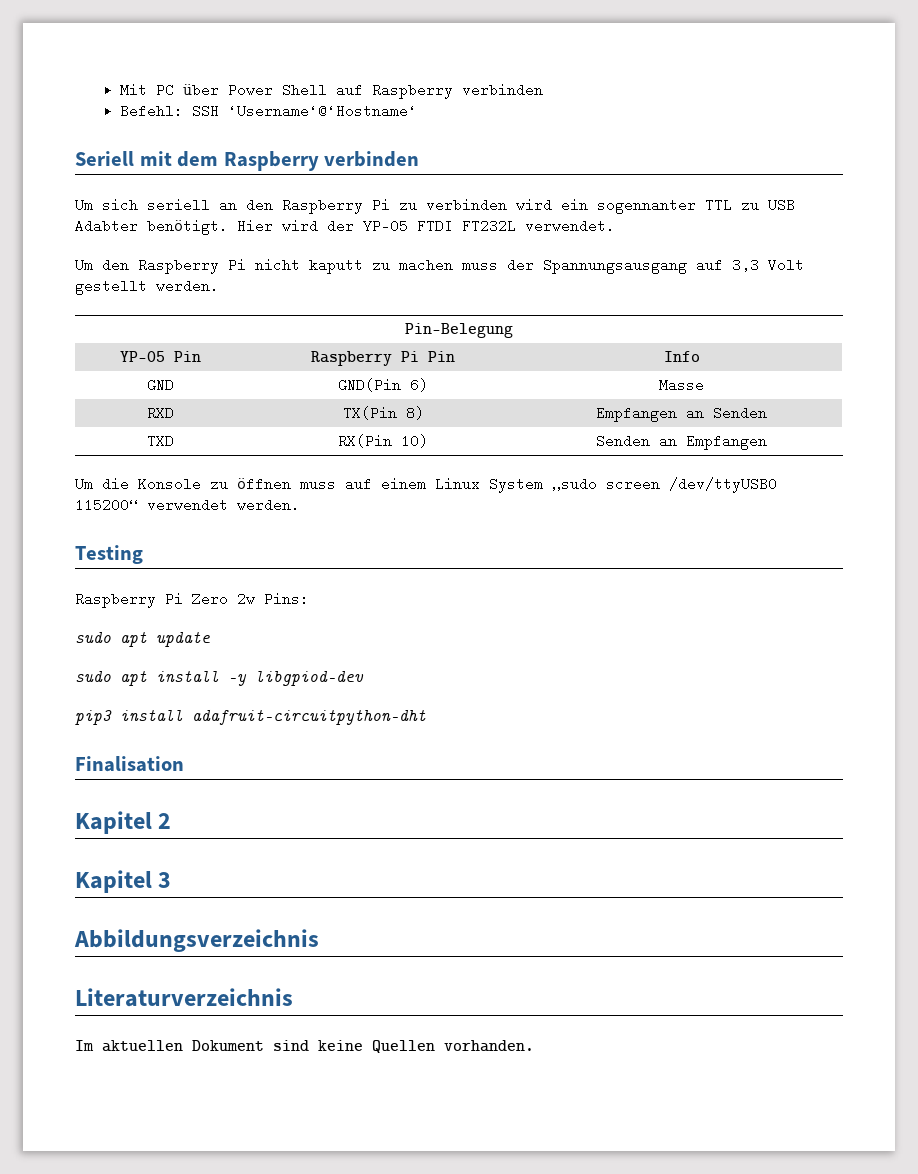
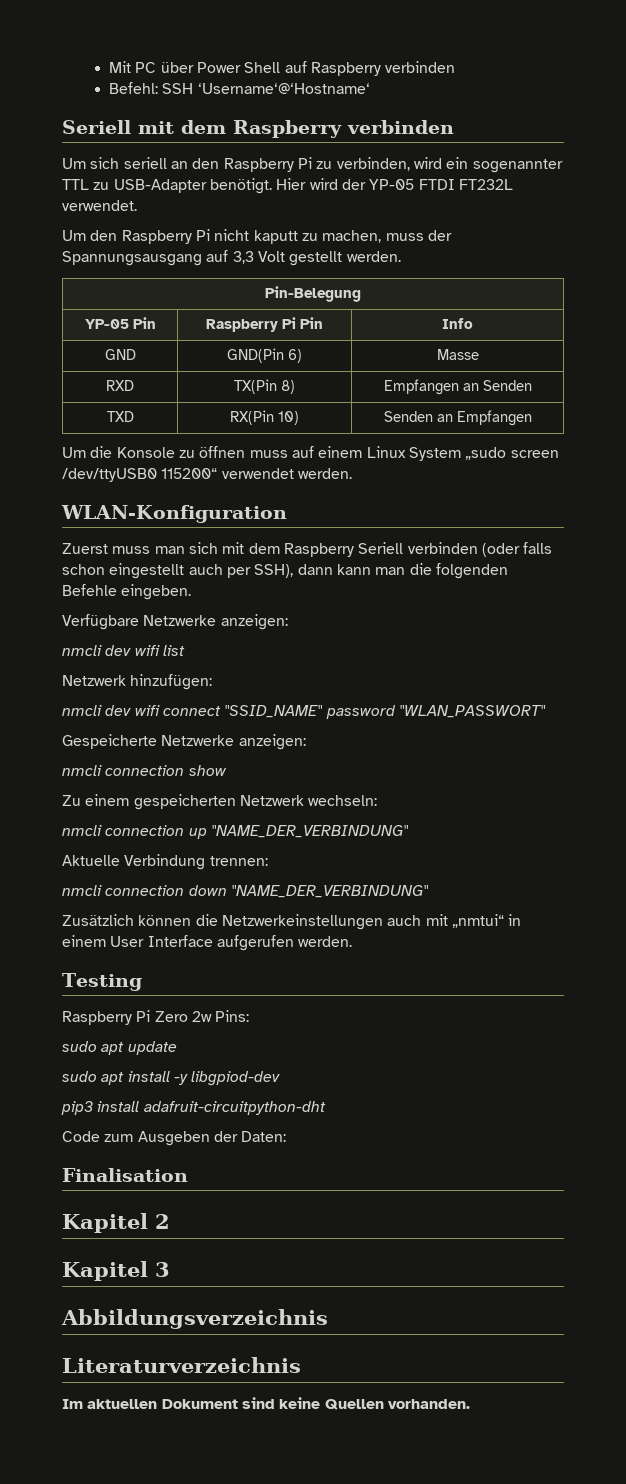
[426,198,507,212] verbinden -> [336,157,410,171] verbinden,
[597,198,696,214] sogennanter -> [472,159,563,173] sogenannter
[768,198,795,212] [75,219,138,233] USB Adabter -> [113,179,207,193] USB-Adapter
[399,258,453,272] machen -> [322,230,382,243] machen,
(300, 505) none -> [61,505,287,523] [62,542,553,557] [62,563,508,579] [62,584,192,600] [62,614,288,630] [62,645,185,656] [62,674,213,690] [62,705,546,719] [62,734,306,750] [62,765,227,776] [62,794,378,810] [62,825,409,839] [62,854,268,870] [62,885,429,898] [62,914,522,930] [62,935,353,951] // WLAN-Konfiguration // Zuerst muss man sich mit dem Raspberry Seriell verbinden (oder falls schon eingestellt auch per SSH), dann kann man die folgenden Befehle eingeben. // Verfügbare Netzwerke anzeigen: // nmcli dev wifi list // Netzwerk hinzufügen: // nmcli dev wifi connect "SSID_NAME" password "WLAN_PASSWORT" // Gespeicherte Netzwerke anzeigen: // nmcli connection show // Zu einem gespeicherten Netzwerk wechseln: // nmcli connection up "NAME_DER_VERBINDUNG" // Aktuelle Verbindung trennen: // nmcli connection down "NAME_DER_VERBINDUNG" // Zusätzlich können die Netzwerkeinstellungen auch mit „nmtui“ in einem User Interface aufgerufen werden.
(426, 717) none -> [62,1131,287,1146] // Code zum Ausgeben der Daten:

